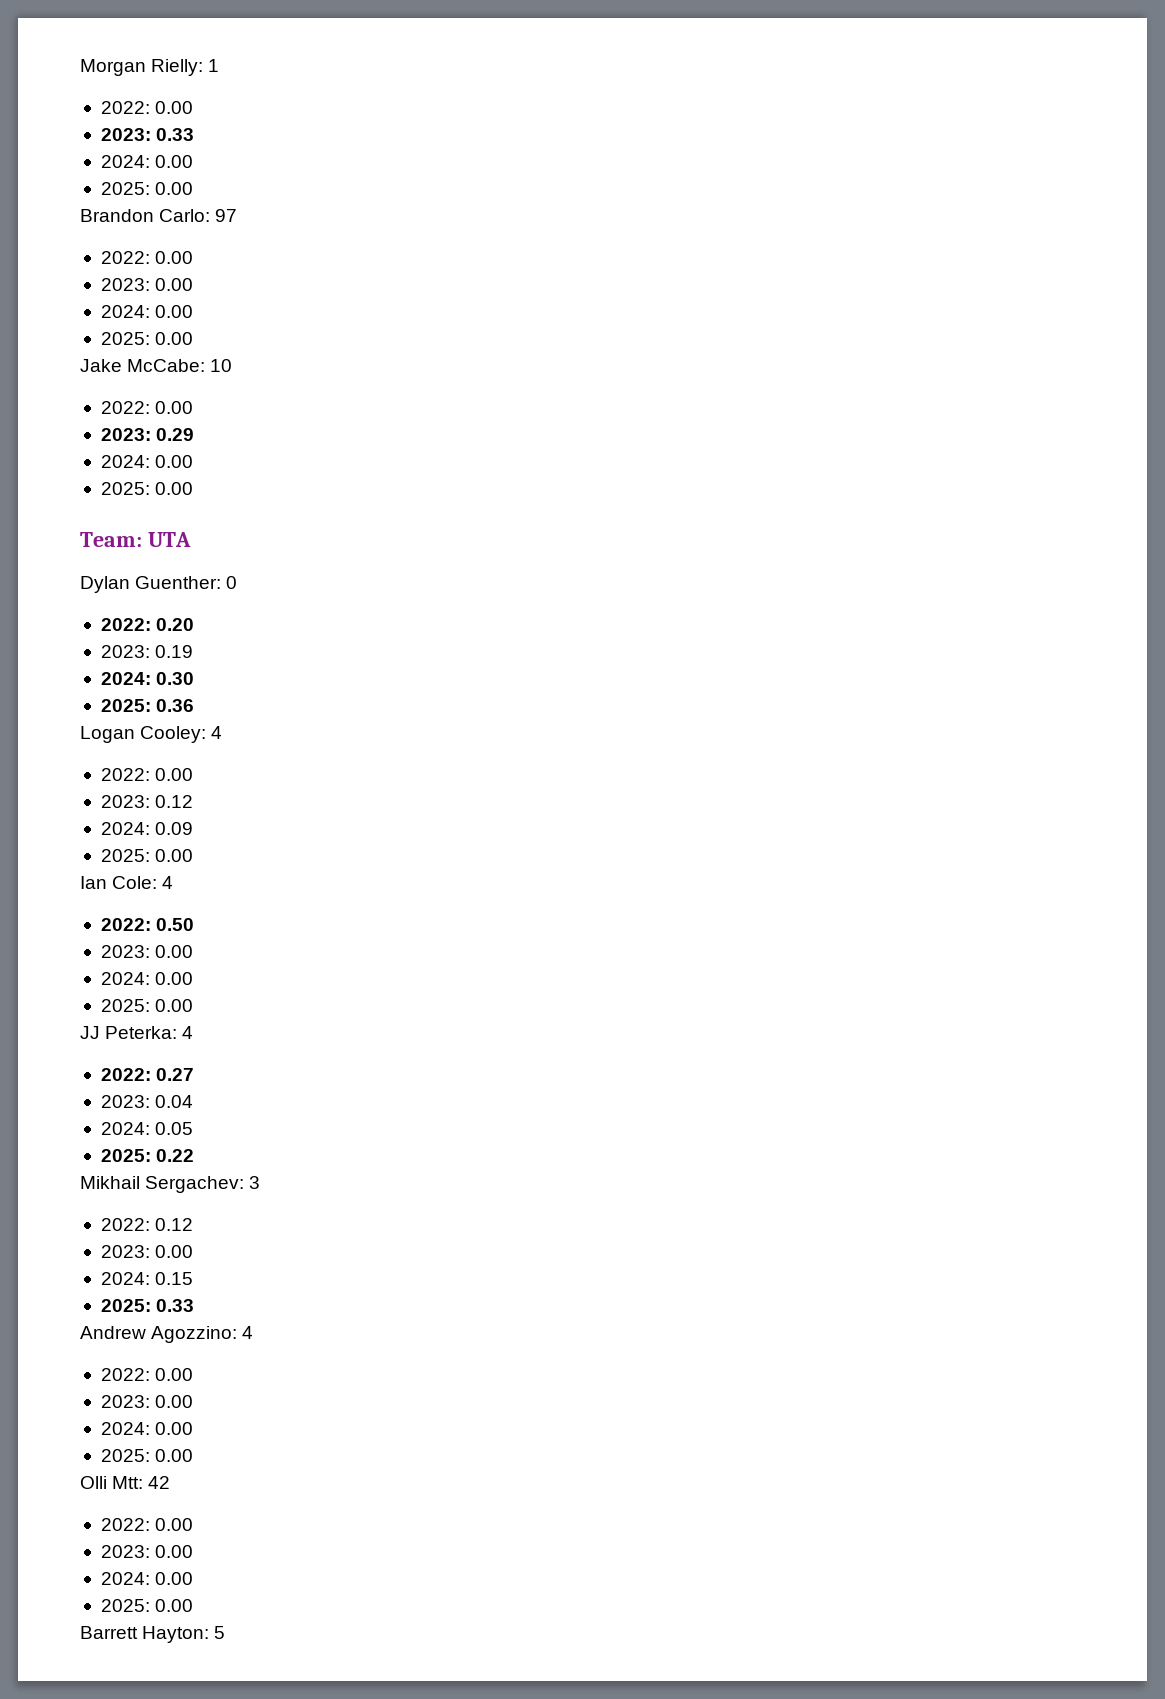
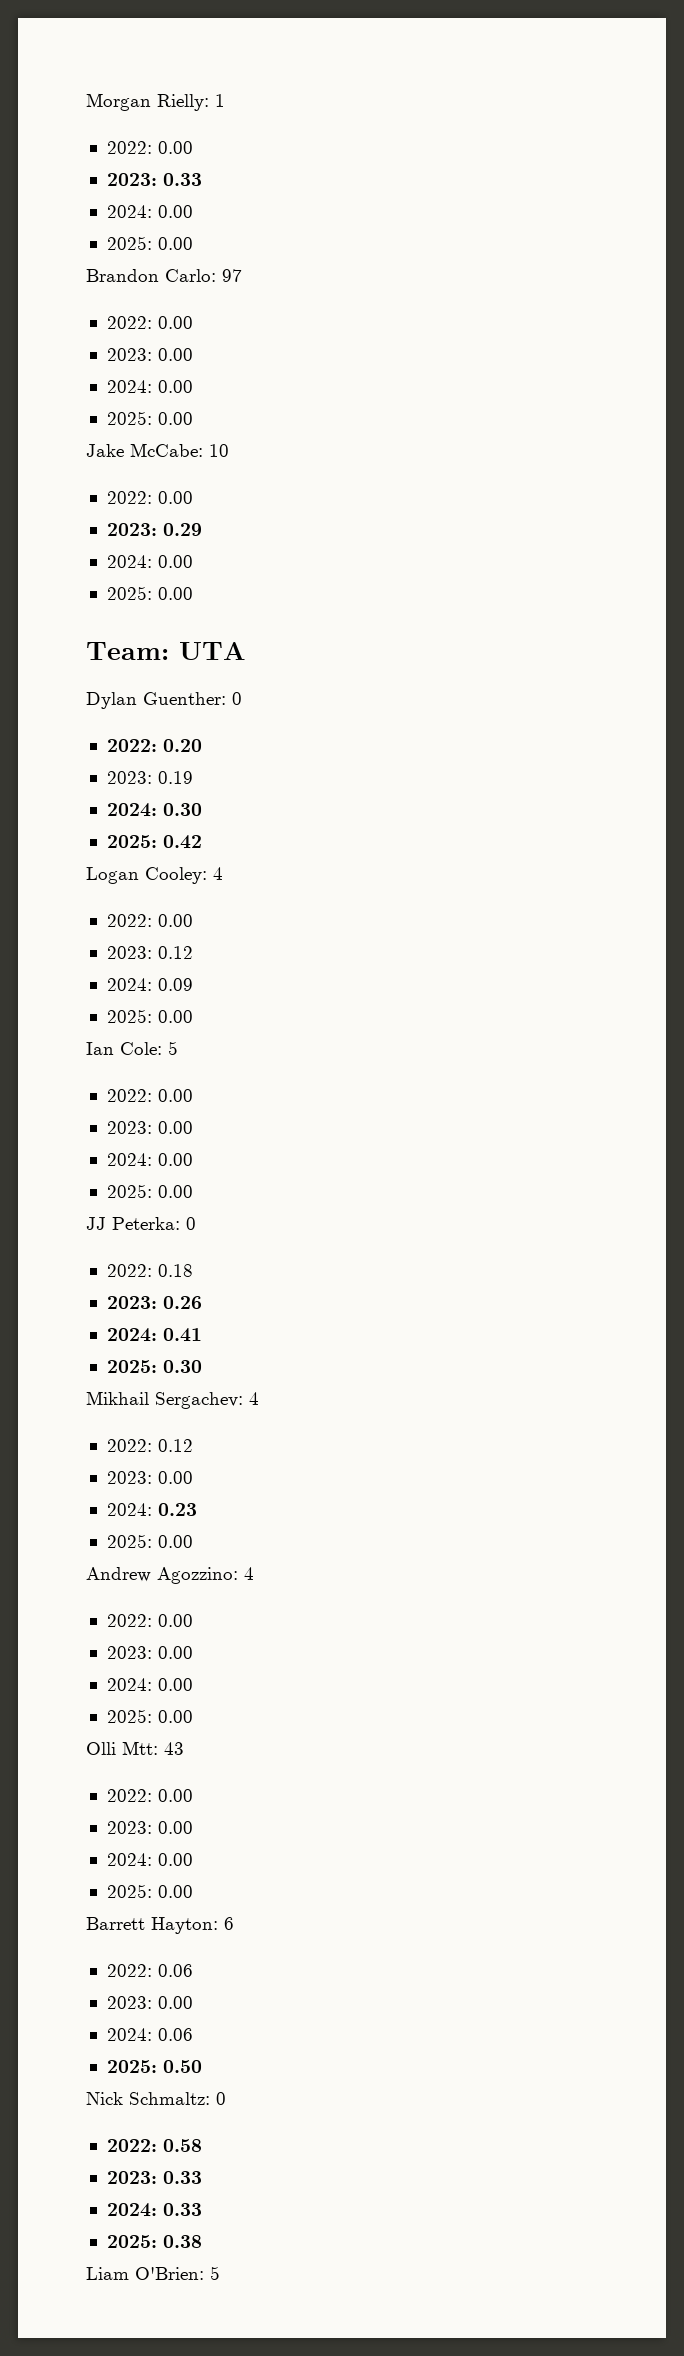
[156,699,195,712] 0.36 -> [162,835,202,849] 0.42
[162,876,174,889] [100,918,195,931] 4 // 2022: 0.50 -> [168,1041,178,1055] [106,1089,193,1102] 5 // 2022: 0.00
[182,1026,194,1039] [100,1068,195,1081] [100,1095,194,1108] [100,1122,194,1135] [100,1149,195,1162] 4 // 2022: 0.27 // 2023: 0.04 // 2024: 0.05 // 2025: 0.22 -> [186,1217,196,1230] [106,1264,193,1277] [106,1296,202,1309] [106,1328,202,1342] [106,1360,202,1373] 0 // 2022: 0.18 // 2023: 0.26 // 2024: 0.41 // 2025: 0.30
[249,1176,261,1189] 3 -> [249,1392,259,1405] 4
[155,1272,194,1285] [100,1299,195,1312] 0.15 // 2025: 0.33 -> [157,1503,197,1516] [106,1534,193,1548] 0.23 // 2025: 0.00
[148,1476,171,1489] 42 -> [164,1742,184,1755] 43
(210, 1634) none -> [224,1917,234,1930] [106,1964,193,1977] [106,1996,193,2009] [106,2028,193,2041] [106,2060,202,2073] [86,2092,226,2105] [106,2139,202,2152] [106,2171,202,2184] [106,2203,202,2217] [106,2235,202,2248] [86,2267,204,2280] 6 // 2022: 0.06 // 2023: 0.00 // 2024: 0.06 // 2025: 0.50 // Nick Schmaltz: 0 // 2022: 0.58 // 2023: 0.33 // 2024: 0.33 // 2025: 0.38 // Liam O'Brien:

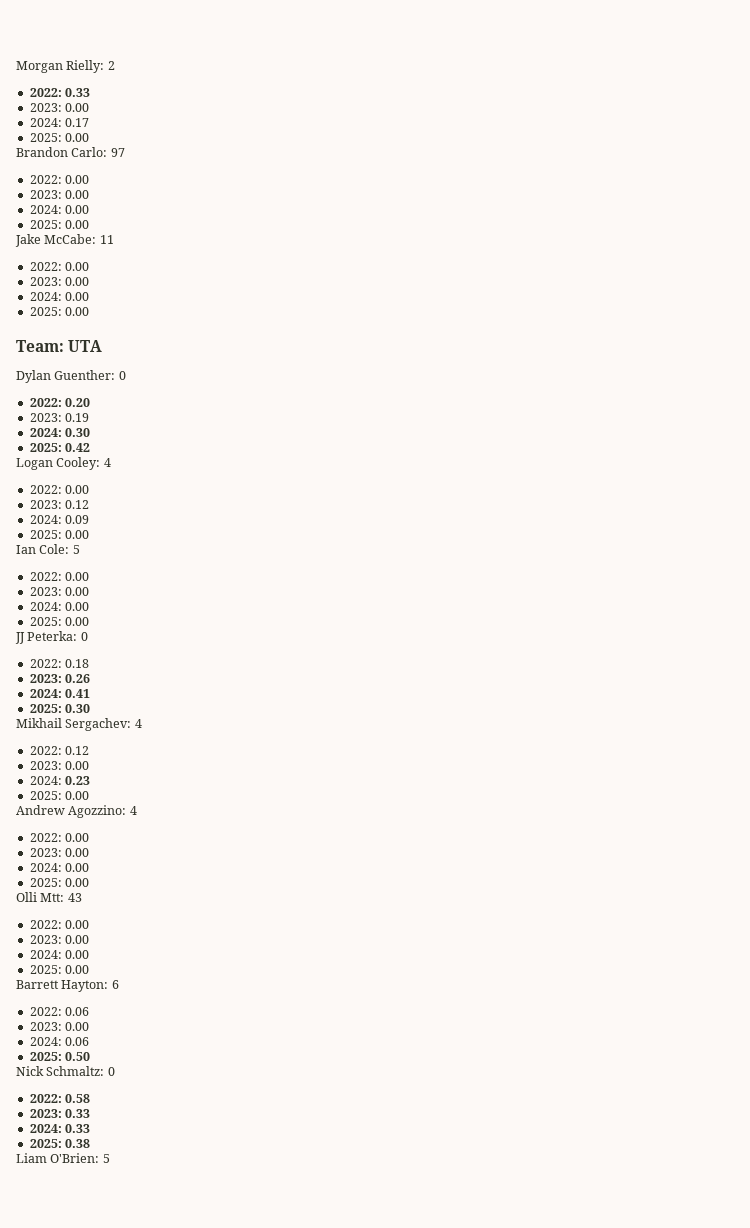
[215,94,225,107] [106,141,193,154] [106,173,202,186] [106,205,193,218] 1 // 2022: 0.00 // 2023: 0.33 // 2024: 0.00 -> [107,61,115,70] [29,88,91,97] [29,103,90,112] [29,118,90,127] 2 // 2022: 0.33 // 2023: 0.00 // 2024: 0.17
[209,444,229,457] [106,491,193,504] [106,523,202,536] 10 // 2022: 0.00 // 2023: 0.29 -> [99,235,114,244] [29,262,90,271] [29,277,90,286] 11 // 2022: 0.00 // 2023: 0.00

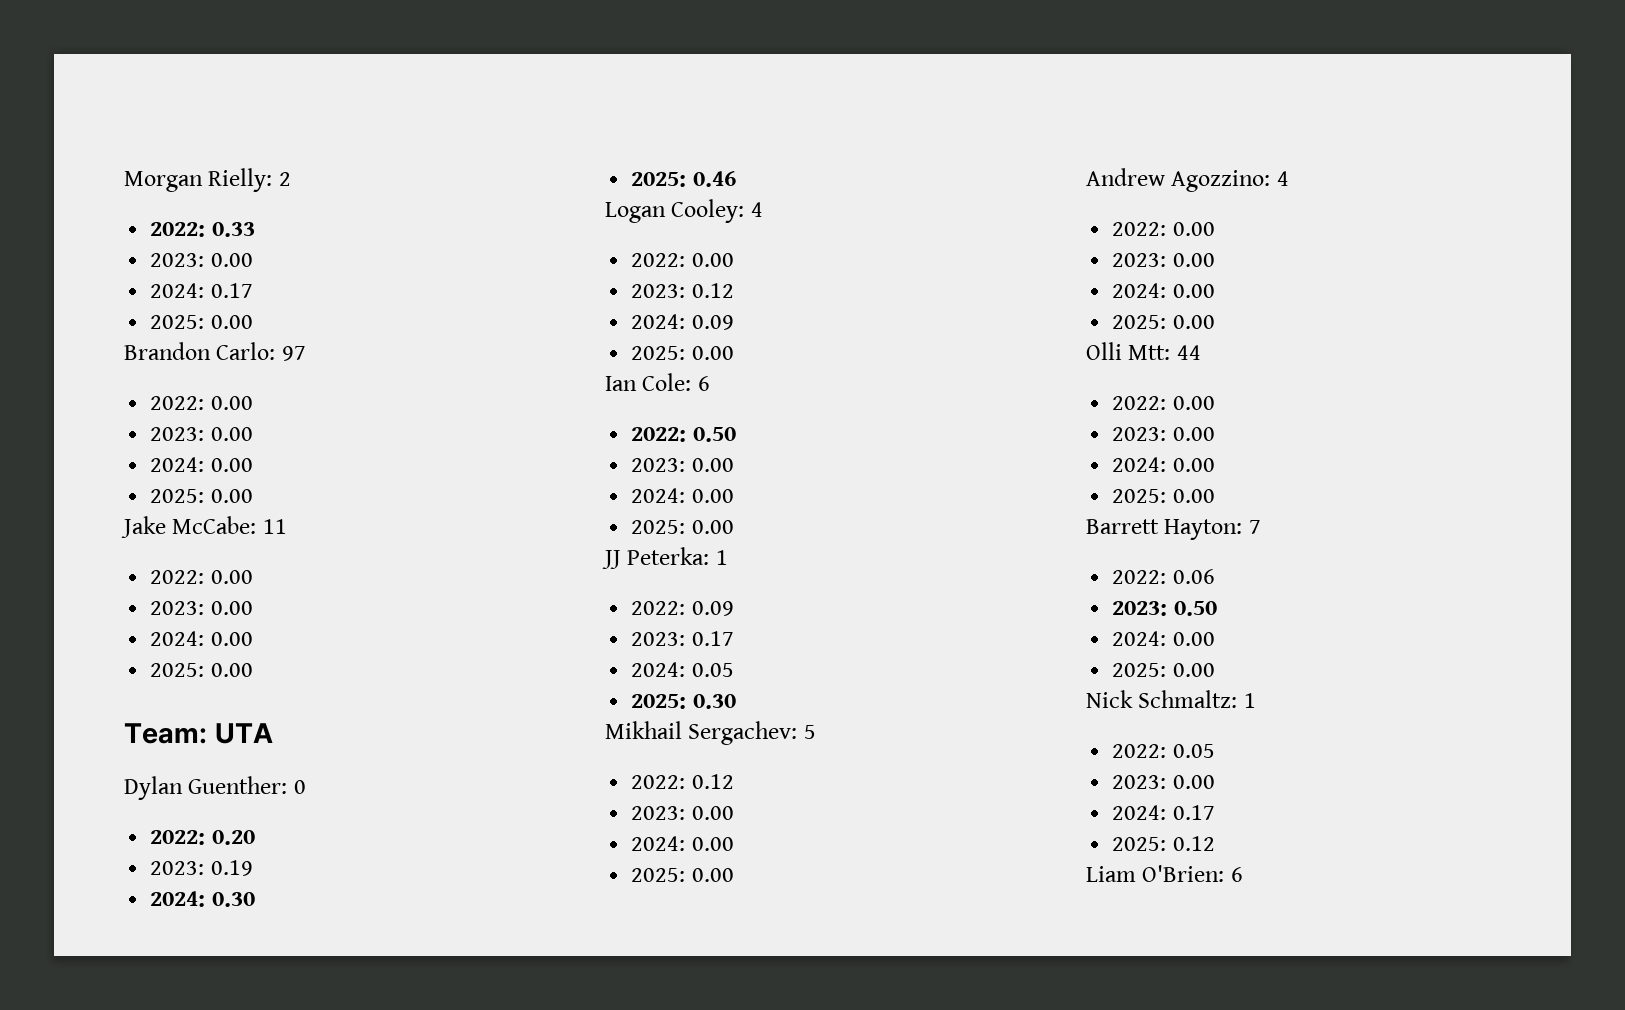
[65,443,91,452] 0.42 -> [692,171,736,187] 0.46
[72,545,80,554] [29,572,90,581] 5 // 2022: 0.00 -> [697,376,710,391] [631,427,736,442] 6 // 2022: 0.50
[80,632,88,641] [29,659,90,668] [29,674,91,683] [29,689,91,698] 0 // 2022: 0.18 // 2023: 0.26 // 2024: 0.41 -> [715,550,728,565] [631,601,734,616] [631,631,734,646] [631,662,734,677] 1 // 2022: 0.09 // 2023: 0.17 // 2024: 0.05
[134,719,142,728] 4 -> [803,725,816,739] 5
[65,776,91,785] 0.23 -> [691,837,734,851] 0.00
[67,893,82,902] 43 -> [1176,345,1201,360] 44
[111,980,119,989] 6 -> [1248,520,1261,534] 7
[29,1022,90,1031] [29,1037,90,1046] [29,1052,91,1061] [16,1066,115,1076] [29,1094,91,1103] [29,1109,91,1118] [29,1124,91,1133] [29,1139,91,1148] // 2023: 0.00 // 2024: 0.06 // 2025: 0.50 // Nick Schmaltz: 0 // 2022: 0.58 // 2023: 0.33 // 2024: 0.33 // 2025: 0.38 -> [1112,601,1217,616] [1112,631,1215,646] [1112,663,1215,677] [1086,690,1256,708] [1112,744,1215,758] [1112,775,1215,789] [1112,805,1215,820] [1112,836,1215,851] // 2023: 0.50 // 2024: 0.00 // 2025: 0.00 // Nick Schmaltz: 1 // 2022: 0.05 // 2023: 0.00 // 2024: 0.17 // 2025: 0.12
[102,1154,110,1163] 5 -> [1230,867,1243,882] 6

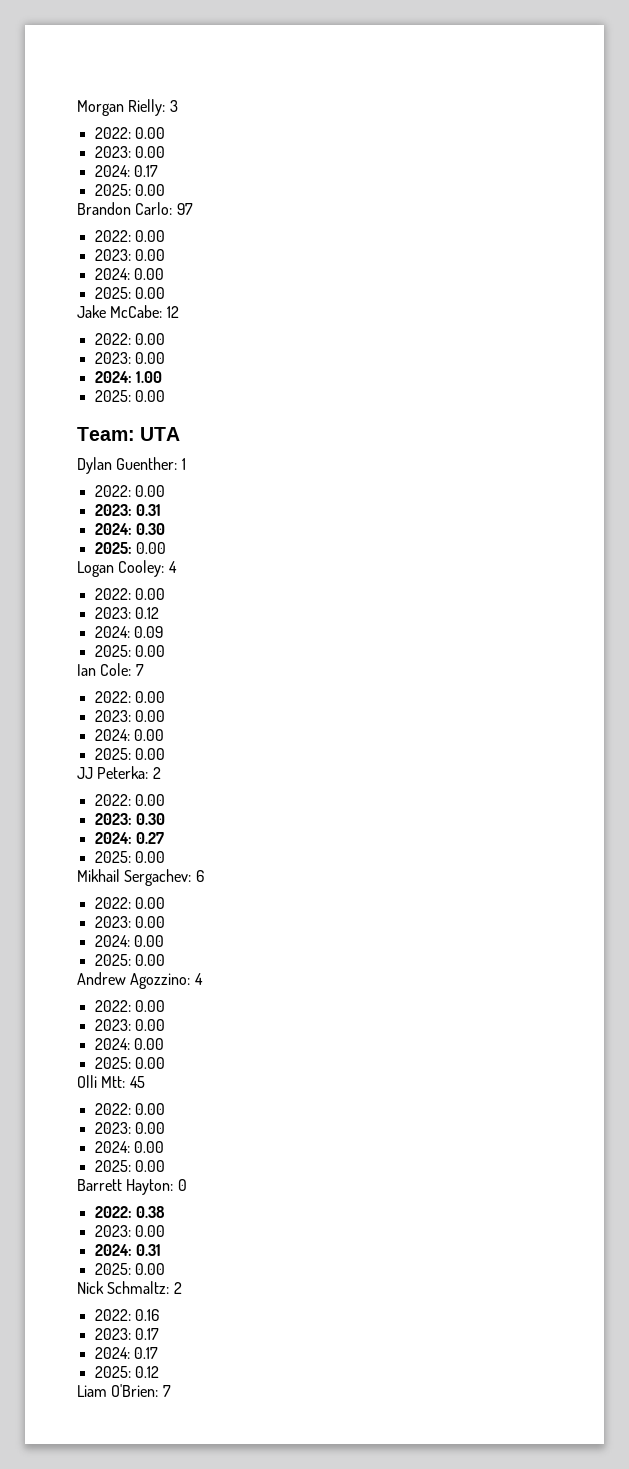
[278,172,291,186] [150,222,255,237] 2 // 2022: 0.33 -> [169,100,178,112] [94,127,165,139] 3 // 2022: 0.00
[262,519,287,534] [150,570,253,584] [150,601,253,615] [150,631,253,646] 11 // 2022: 0.00 // 2023: 0.00 // 2024: 0.00 -> [166,306,179,318] [94,333,165,345] [94,352,165,364] [94,371,162,383] 12 // 2022: 0.00 // 2023: 0.00 // 2024: 1.00
[293,780,306,794] [150,830,255,845] [150,860,253,876] 0 // 2022: 0.20 // 2023: 0.19 -> [181,458,186,470] [94,485,165,497] [94,504,161,516] 1 // 2022: 0.00 // 2023: 0.31
[692,171,736,187] 0.46 -> [135,542,166,554] 0.00
[697,376,710,391] [631,427,736,442] 6 // 2022: 0.50 -> [135,664,144,676] [94,691,165,703] 7 // 2022: 0.00
[715,550,728,565] [631,601,734,616] [631,631,734,646] [631,662,734,677] [631,694,736,709] 1 // 2022: 0.09 // 2023: 0.17 // 2024: 0.05 // 2025: 0.30 -> [152,767,161,779] [94,794,165,806] [94,813,165,825] [94,832,164,844] [94,851,165,863] 2 // 2022: 0.00 // 2023: 0.30 // 2024: 0.27 // 2025: 0.00
[803,725,816,739] [631,774,734,789] 5 // 2022: 0.12 -> [195,870,204,882] [94,897,165,909] 6 // 2022: 0.00
[1176,345,1201,360] 44 -> [129,1076,145,1088] 45
[1248,520,1261,534] [1112,569,1215,584] [1112,601,1217,616] [1112,631,1215,646] 7 // 2022: 0.06 // 2023: 0.50 // 2024: 0.00 -> [177,1179,187,1191] [94,1206,165,1218] [94,1225,165,1237] [94,1244,161,1256] 0 // 2022: 0.38 // 2023: 0.00 // 2024: 0.31
[1243,693,1256,708] [1112,744,1215,758] [1112,775,1215,789] 1 // 2022: 0.05 // 2023: 0.00 -> [173,1282,182,1294] [94,1309,159,1321] [94,1328,159,1340] 2 // 2022: 0.16 // 2023: 0.17
[1230,867,1243,882] 6 -> [162,1385,171,1397] 7

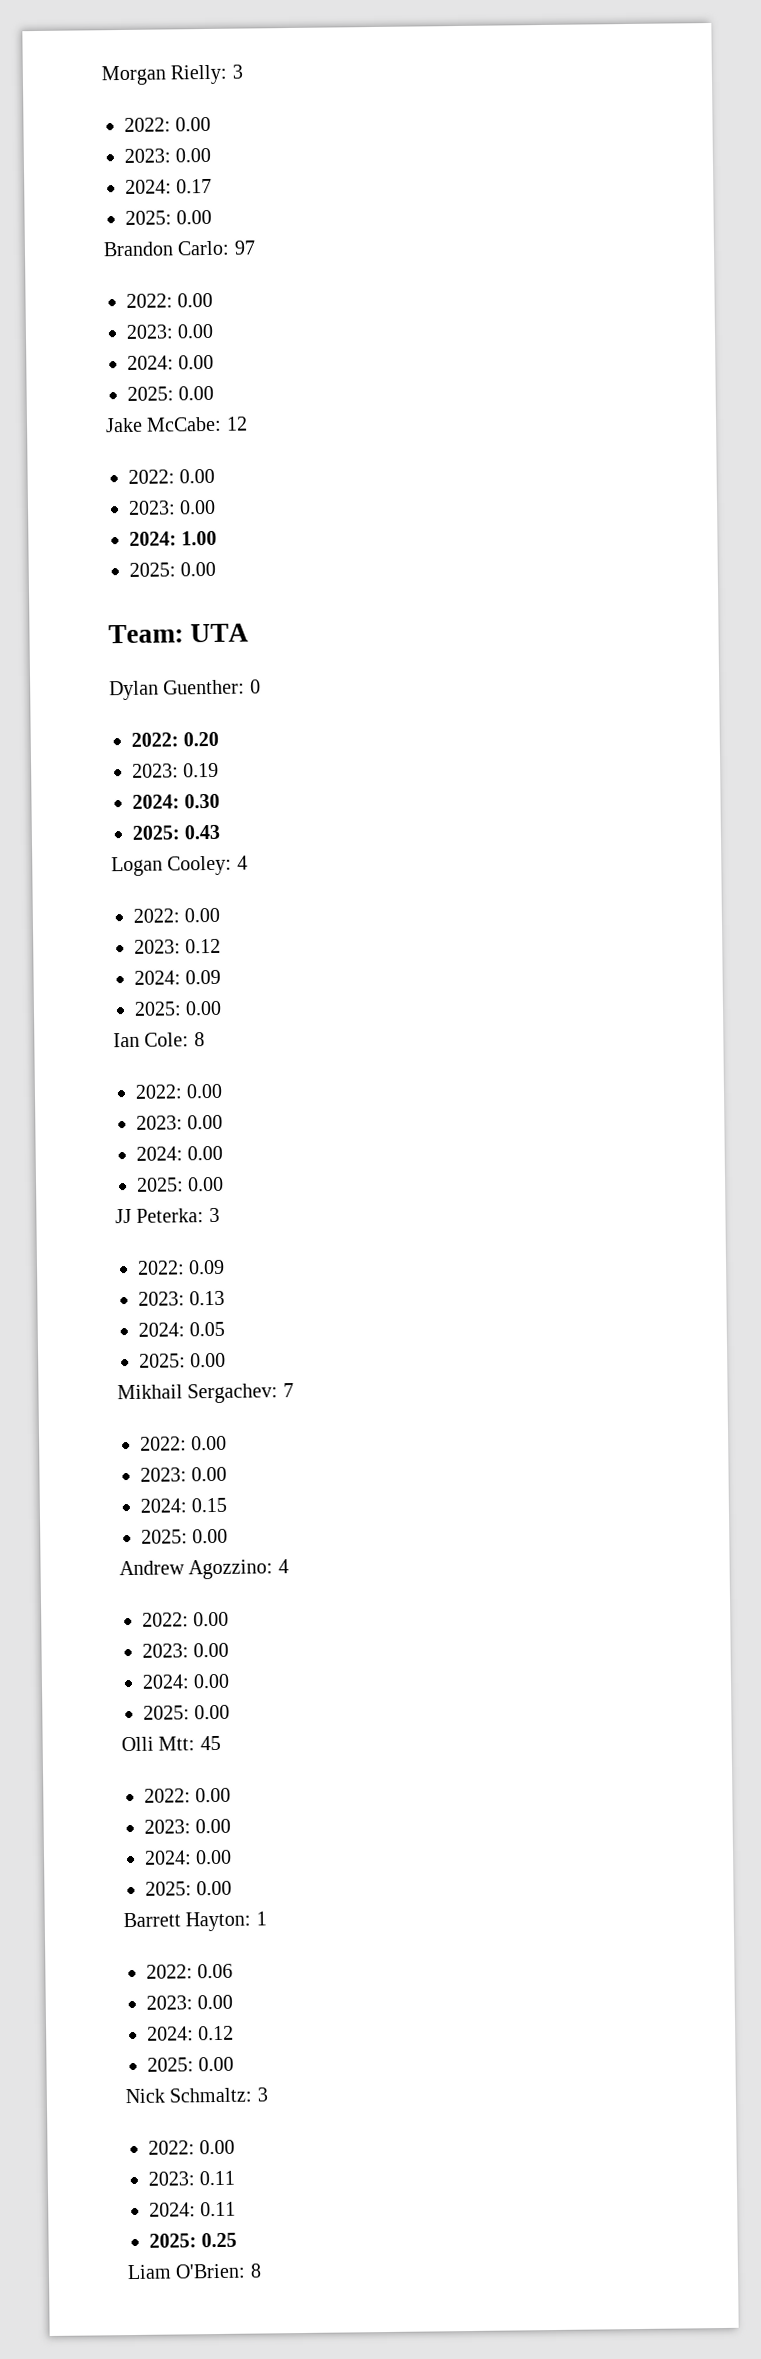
[181,458,186,470] [94,485,165,497] [94,504,161,516] 1 // 2022: 0.00 // 2023: 0.31 -> [249,679,261,694] [131,731,220,747] [132,762,220,778] 0 // 2022: 0.20 // 2023: 0.19
[135,542,166,554] 0.00 -> [184,824,221,840] 0.43
[135,664,144,676] 7 -> [193,1032,205,1047] 8
[152,767,161,779] [94,794,165,806] [94,813,165,825] [94,832,164,844] 2 // 2022: 0.00 // 2023: 0.30 // 2024: 0.27 -> [208,1207,220,1223] [137,1259,226,1275] [138,1290,226,1306] [138,1321,226,1337] 3 // 2022: 0.09 // 2023: 0.13 // 2024: 0.05
[195,870,204,882] [94,897,165,909] [94,916,165,928] [94,935,164,947] 6 // 2022: 0.00 // 2023: 0.00 // 2024: 0.00 -> [282,1383,294,1398] [140,1435,228,1451] [140,1466,228,1482] [140,1497,228,1513] 7 // 2022: 0.00 // 2023: 0.00 // 2024: 0.15
[177,1179,187,1191] [94,1206,165,1218] [94,1225,165,1237] [94,1244,161,1256] 0 // 2022: 0.38 // 2023: 0.00 // 2024: 0.31 -> [255,1911,267,1926] [146,1963,234,1979] [146,1994,234,2010] [147,2025,235,2041] 1 // 2022: 0.06 // 2023: 0.00 // 2024: 0.12
[173,1282,182,1294] [94,1309,159,1321] [94,1328,159,1340] [94,1347,158,1359] [94,1366,159,1378] 2 // 2022: 0.16 // 2023: 0.17 // 2024: 0.17 // 2025: 0.12 -> [256,2087,268,2102] [148,2139,236,2155] [148,2170,236,2186] [149,2201,237,2217] [149,2232,238,2248] 3 // 2022: 0.00 // 2023: 0.11 // 2024: 0.11 // 2025: 0.25
[162,1385,171,1397] 7 -> [249,2263,262,2278] 8

